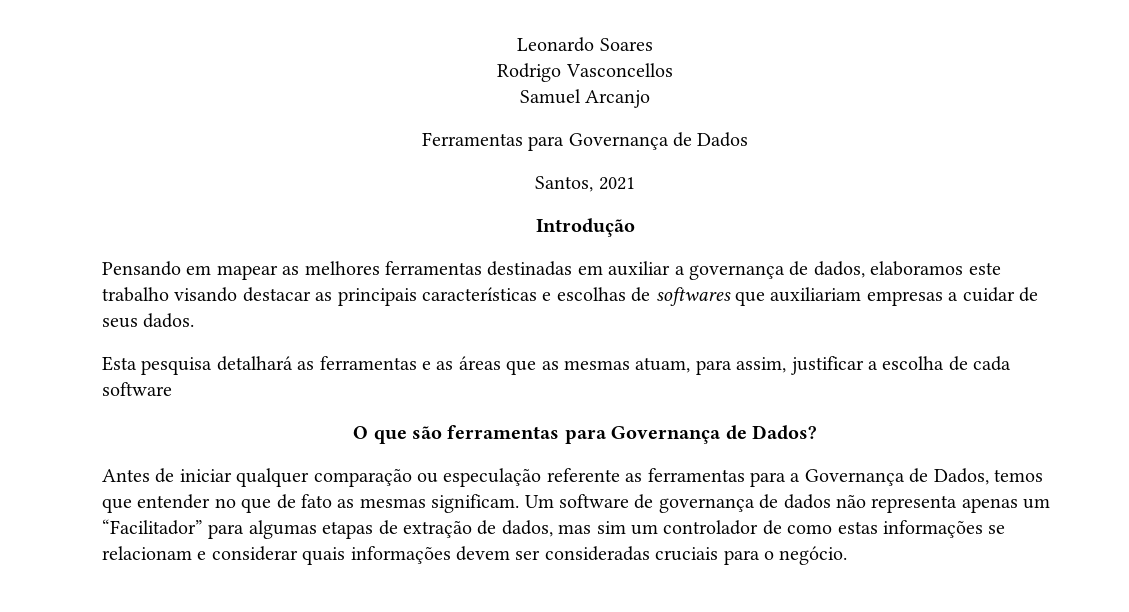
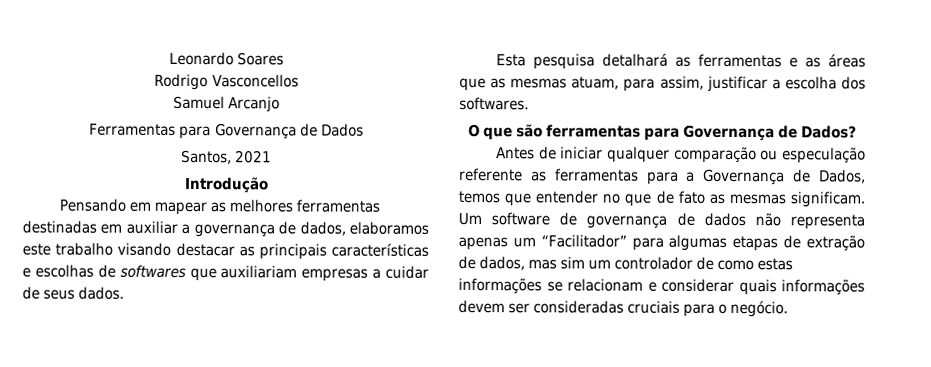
[948,356,1012,371] [102,382,172,396] de cada software -> [841,76,866,90] [459,96,529,111] dos softwares.

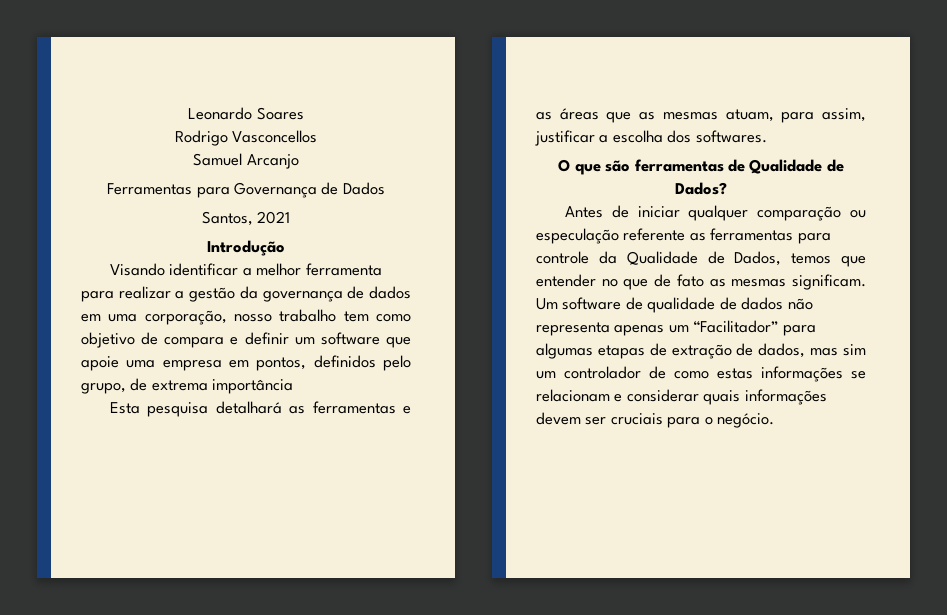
[59,198,381,216] [22,220,430,238] [22,242,429,260] [22,264,429,282] [22,286,125,300] Pensando em mapear as melhores ferramentas destinadas em auxiliar a governança de dados, elaboramos este trabalho visando destacar as principais características e escolhas de softwares que auxiliariam empresas a cuidar de seus dados. -> [110,263,382,276] [81,286,411,302] [81,309,411,325] [81,332,411,348] [81,355,411,371] [81,378,294,394] Visando identificar a melhor ferramenta para realizar a gestão da governança de dados em uma corporação, nosso trabalho tem como objetivo de compara e definir um software que apoie uma empresa em pontos, definidos pelo grupo, de extrema importância
[644,124,776,141] para Governança -> [727,159,823,174] de Qualidade
[686,168,786,185] a Governança -> [536,251,698,265] controle da Qualidade
[586,215,668,229] governança -> [647,297,716,313] qualidade
[533,300,625,314] consideradas -> (607, 421) none

